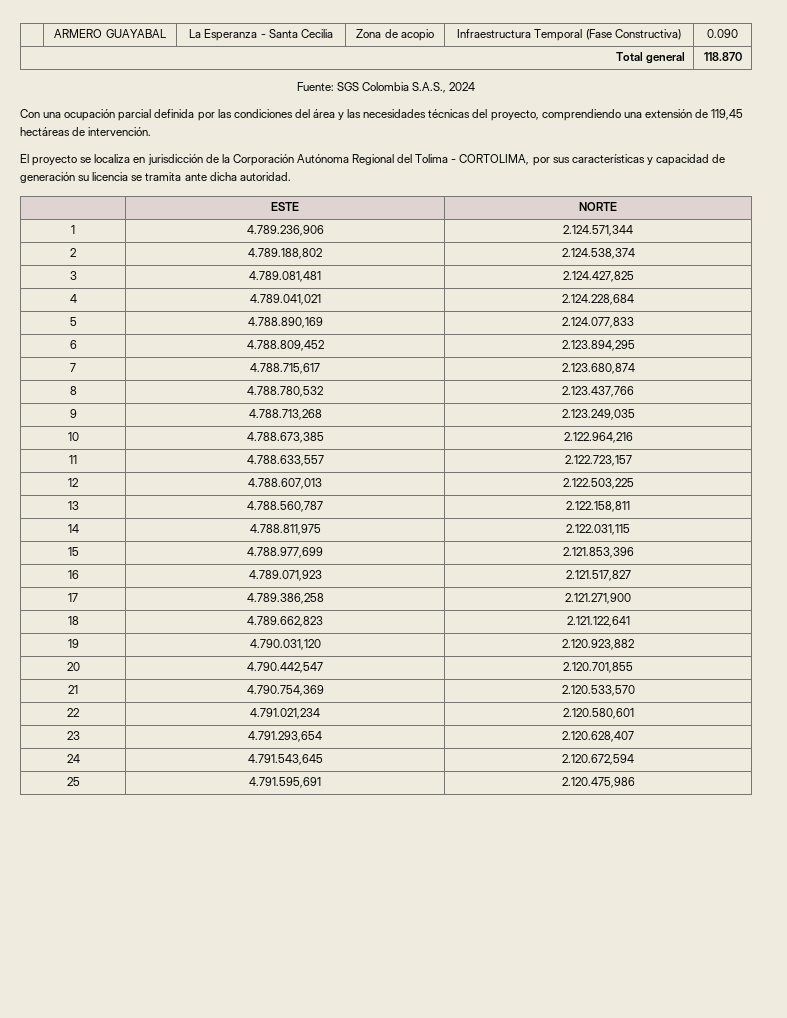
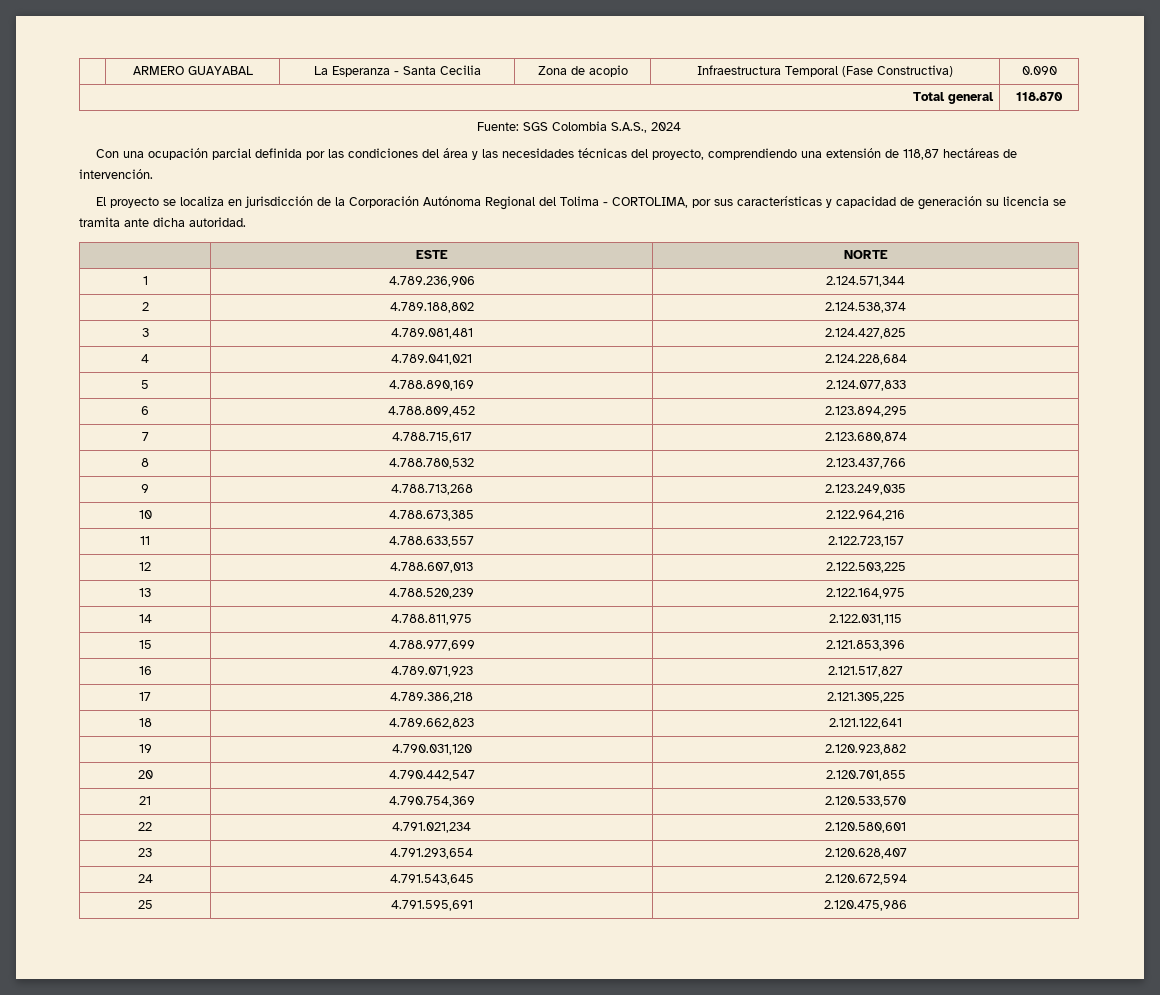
[711,109,744,120] 119,45 -> [902,149,939,160] 118,87
[247,501,323,512] [566,501,630,512] 4.788.560,787 | 2.122.158,811 -> [389,588,474,599] [826,588,905,599] 4.788.520,239 | 2.122.164,975
[246,593,324,604] [565,593,631,604] 4.789.386,258 | 2.121.271,900 -> [390,692,473,703] [826,692,905,703] 4.789.386,218 | 2.121.305,225

